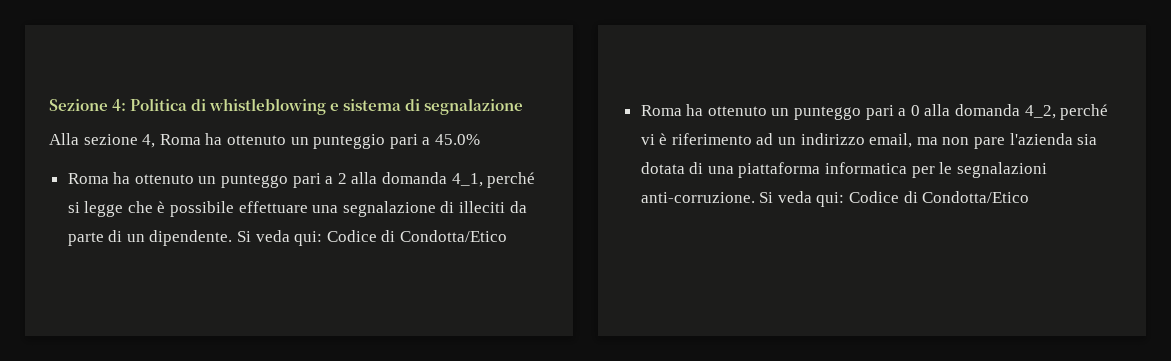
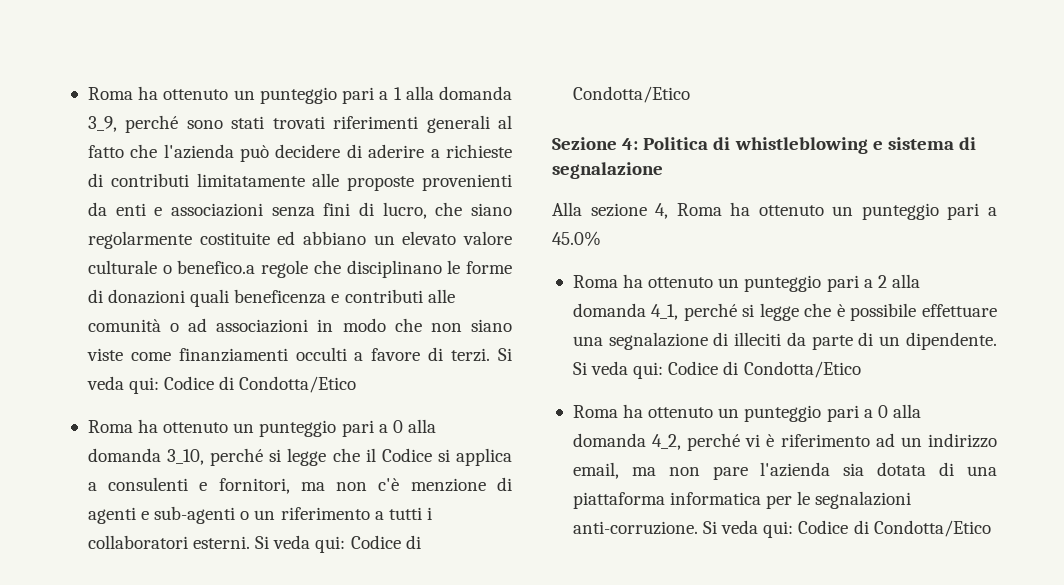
(49, 105) none -> [87,86,513,104] [87,115,512,133] [87,144,512,162] [87,173,512,191] [87,202,513,219] [87,231,512,249] [87,260,512,278] [87,289,455,307] [87,318,512,333] [86,347,512,362] [86,376,357,394] [87,419,436,437] [87,448,512,466] [87,477,512,494] [87,506,432,524] [87,535,421,553] [572,86,690,103] Roma ha ottenuto un punteggio pari a 1 alla domanda 3_9, perché sono stati trovati riferimenti generali al fatto che l'azienda può decidere di aderire a richieste di contributi limitatamente alle proposte provenienti da enti e associazioni senza fini di lucro, che siano regolarmente costituite ed abbiano un elevato valore culturale o benefico.a regole che disciplinano le forme di donazioni quali beneficenza e contributi alle comunità o ad associazioni in modo che non siano viste come finanziamenti occulti a favore di terzi. Si veda qui: Codice di Condotta/Etico // Roma ha ottenuto un punteggio pari a 0 alla domanda 3_10, perché si legge che il Codice si applica a consulenti e fornitori, ma non c'è menzione di agenti e sub-agenti o un riferimento a tutti i collaboratori esterni. Si veda qui: Codice di Condotta/Etico //
[221,174,289,188] punteggo -> [744,275,822,292] punteggio
[794,106,862,120] punteggo -> [744,405,822,422] punteggio

